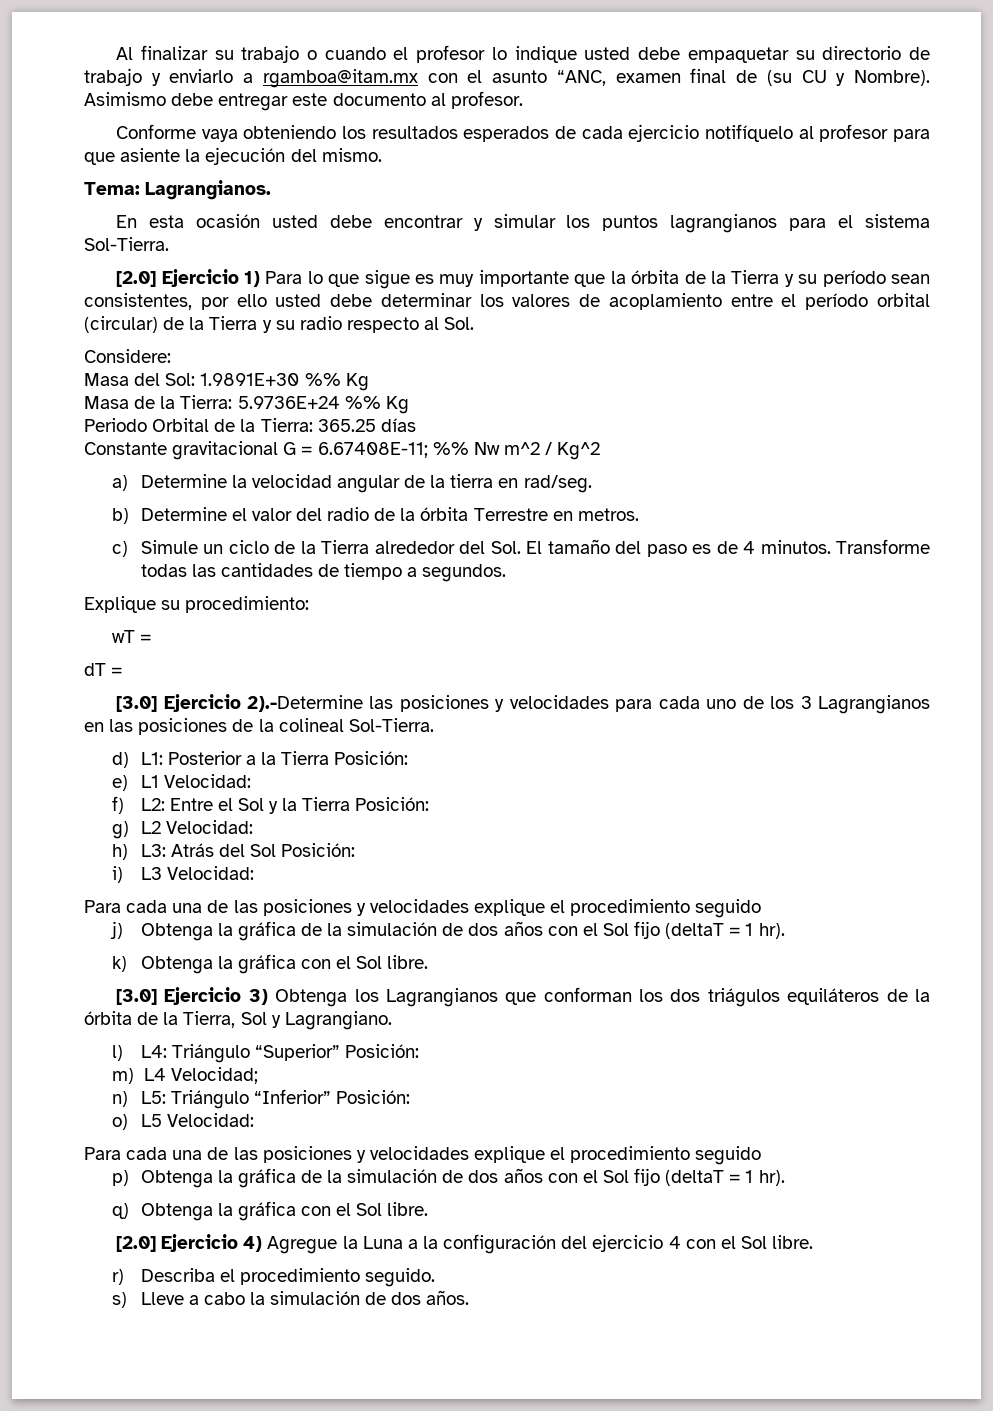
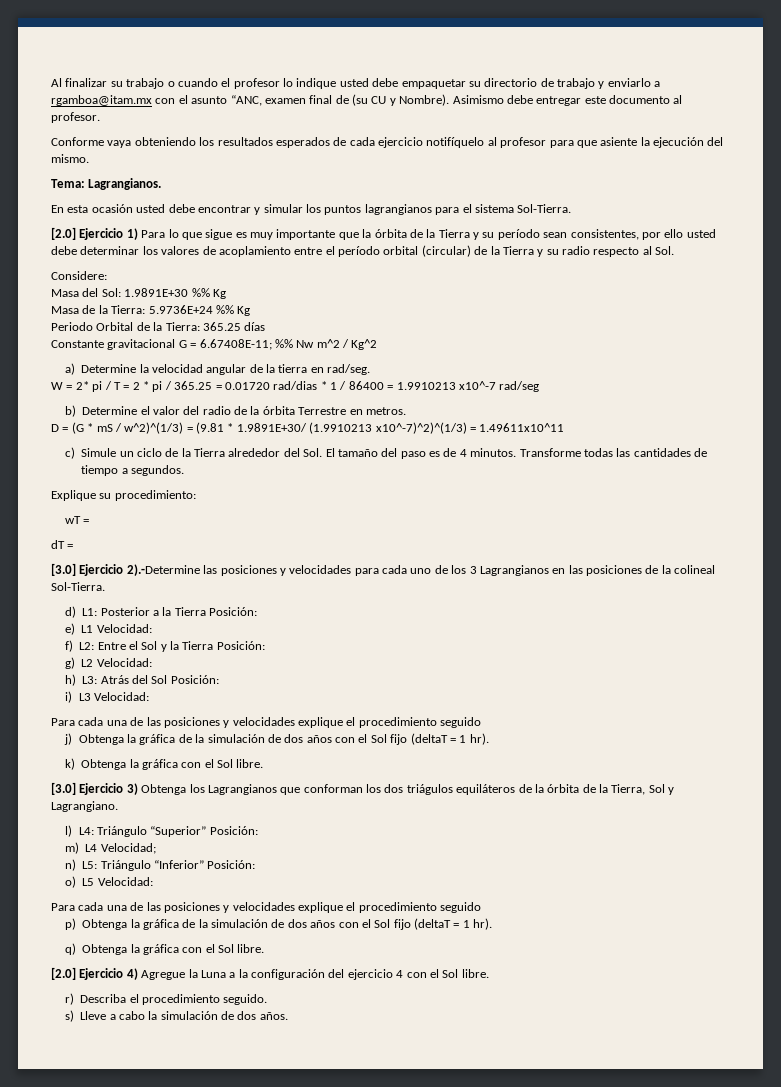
(592, 484) none -> [51,381,540,392] // W = 2* pi / T = 2 * pi / 365.25 = 0.01720 rad/dias * 1 / 86400 = 1.9910213 x10^-7 rad/seg
(639, 514) none -> [51,422,565,434] // D = (G * mS / w^2)^(1/3) = (9.81 * 1.9891E+30/ (1.9910213 x10^-7)^2)^(1/3) = 1.49611x10^11

